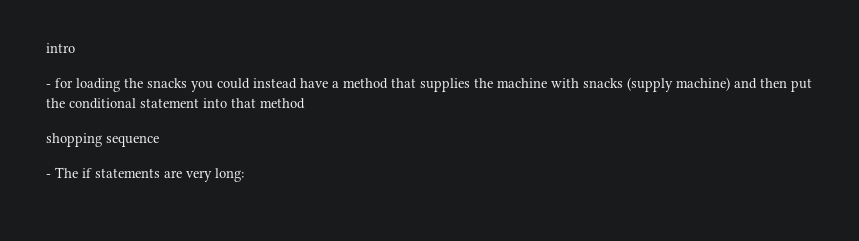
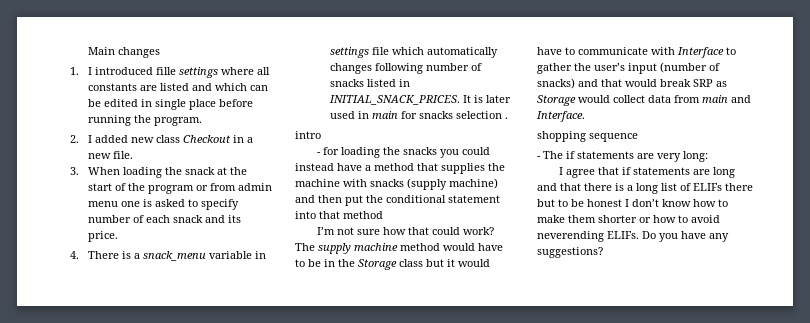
(46, 48) none -> [87,47,160,58] [70,67,270,78] [87,83,268,91] [87,99,253,110] [87,115,202,126] [70,135,253,143] [87,151,133,159] [70,167,247,178] [87,183,272,194] [87,199,239,210] [87,215,241,223] [87,231,118,242] [70,251,266,261] [329,47,498,58] [329,63,482,74] [329,79,410,87] [328,95,511,105] [329,111,508,119] Main changes // 1. I introduced fille settings where all constants are listed and which can be edited in single place before running the program. // 2. I added new class Checkout in a new file. // 3. When loading the snack at the start of the program or from admin menu one is asked to specify number of each snack and its price. // 4. There is a snack_menu variable in settings file which automatically changes following number of snacks listed in INITIAL_SNACK_PRICES. It is later used in main for snacks selection . //
(305, 103) none -> [317,227,495,235] [295,243,503,254] [295,259,490,270] [537,47,736,58] [537,62,720,74] [537,78,727,89] [537,95,751,106] [536,111,585,122] // I’m not sure how that could work? The supply machine method would have to be in the Storage class but it would have to communicate with Interface to gather the user’s input (number of snacks) and that would break SRP as Storage would collect data from main and Interface.
(244, 175) none -> [559,167,736,178] [537,183,753,194] [537,199,728,207] [537,215,720,223] [537,231,729,242] [537,247,603,258] // I agree that if statements are long and that there is a long list of ELIFs there but to be honest I don’t know how to make them shorter or how to avoid neverending ELIFs. Do you have any suggestions?

